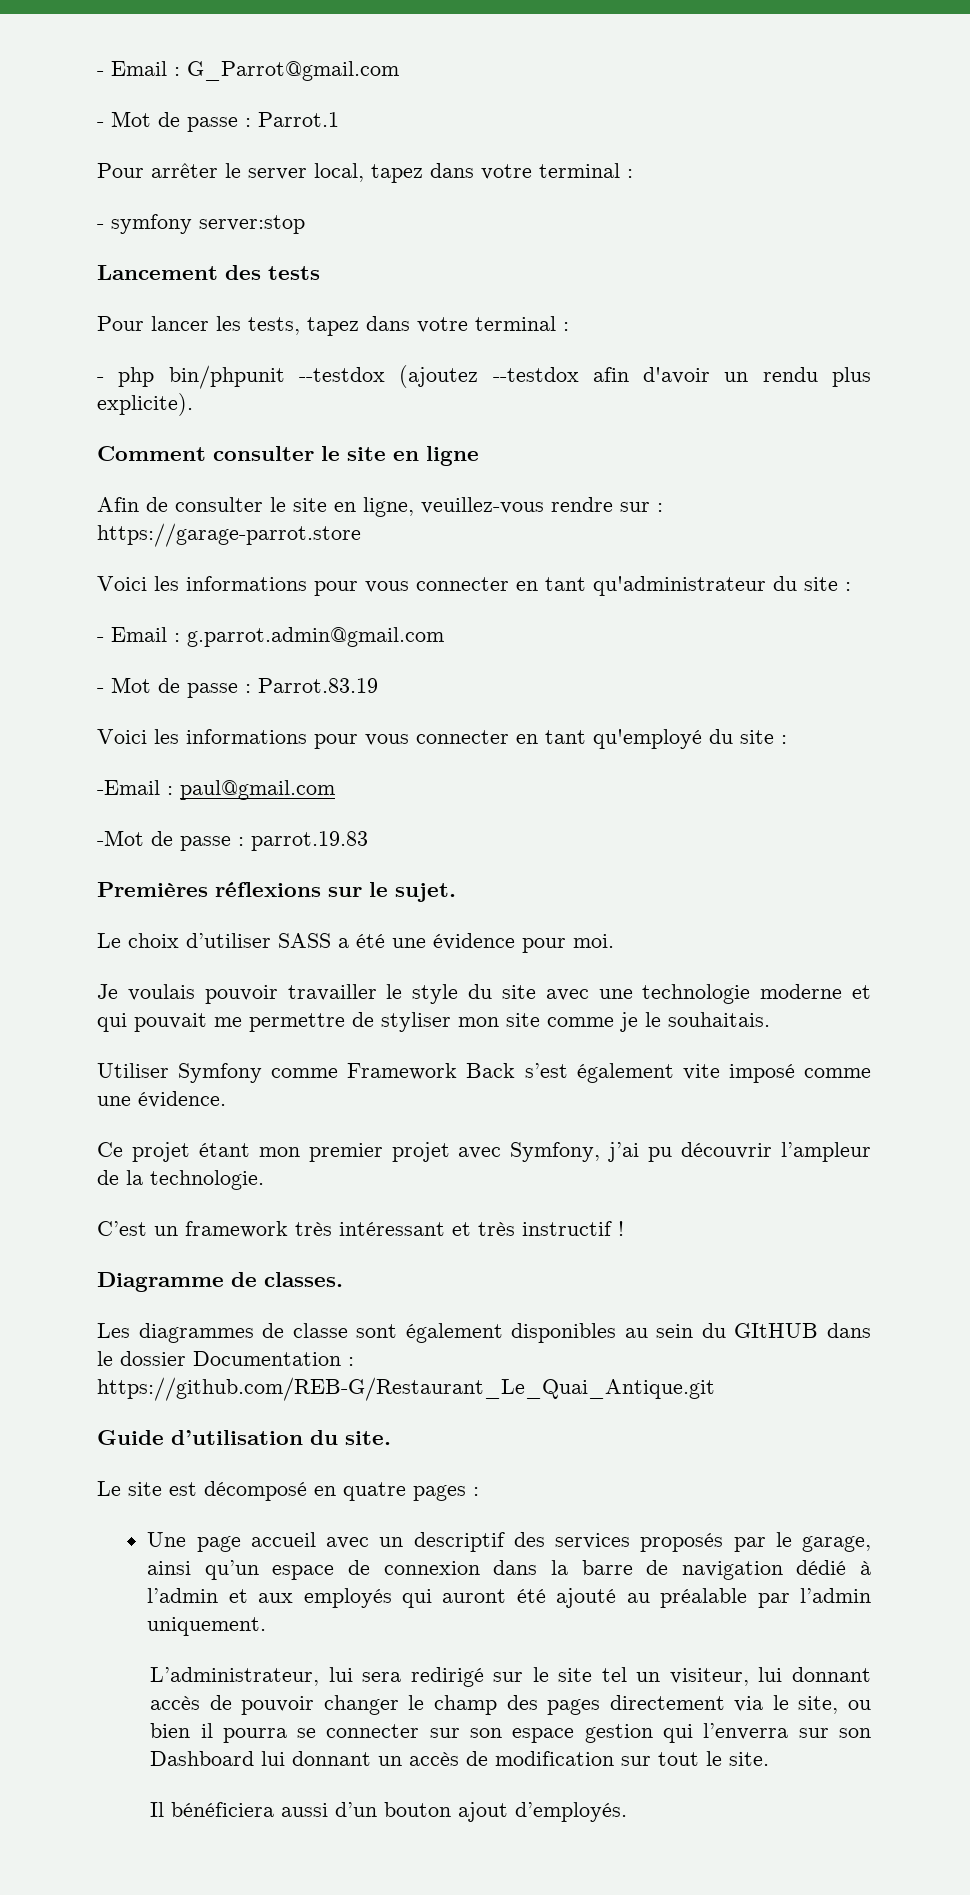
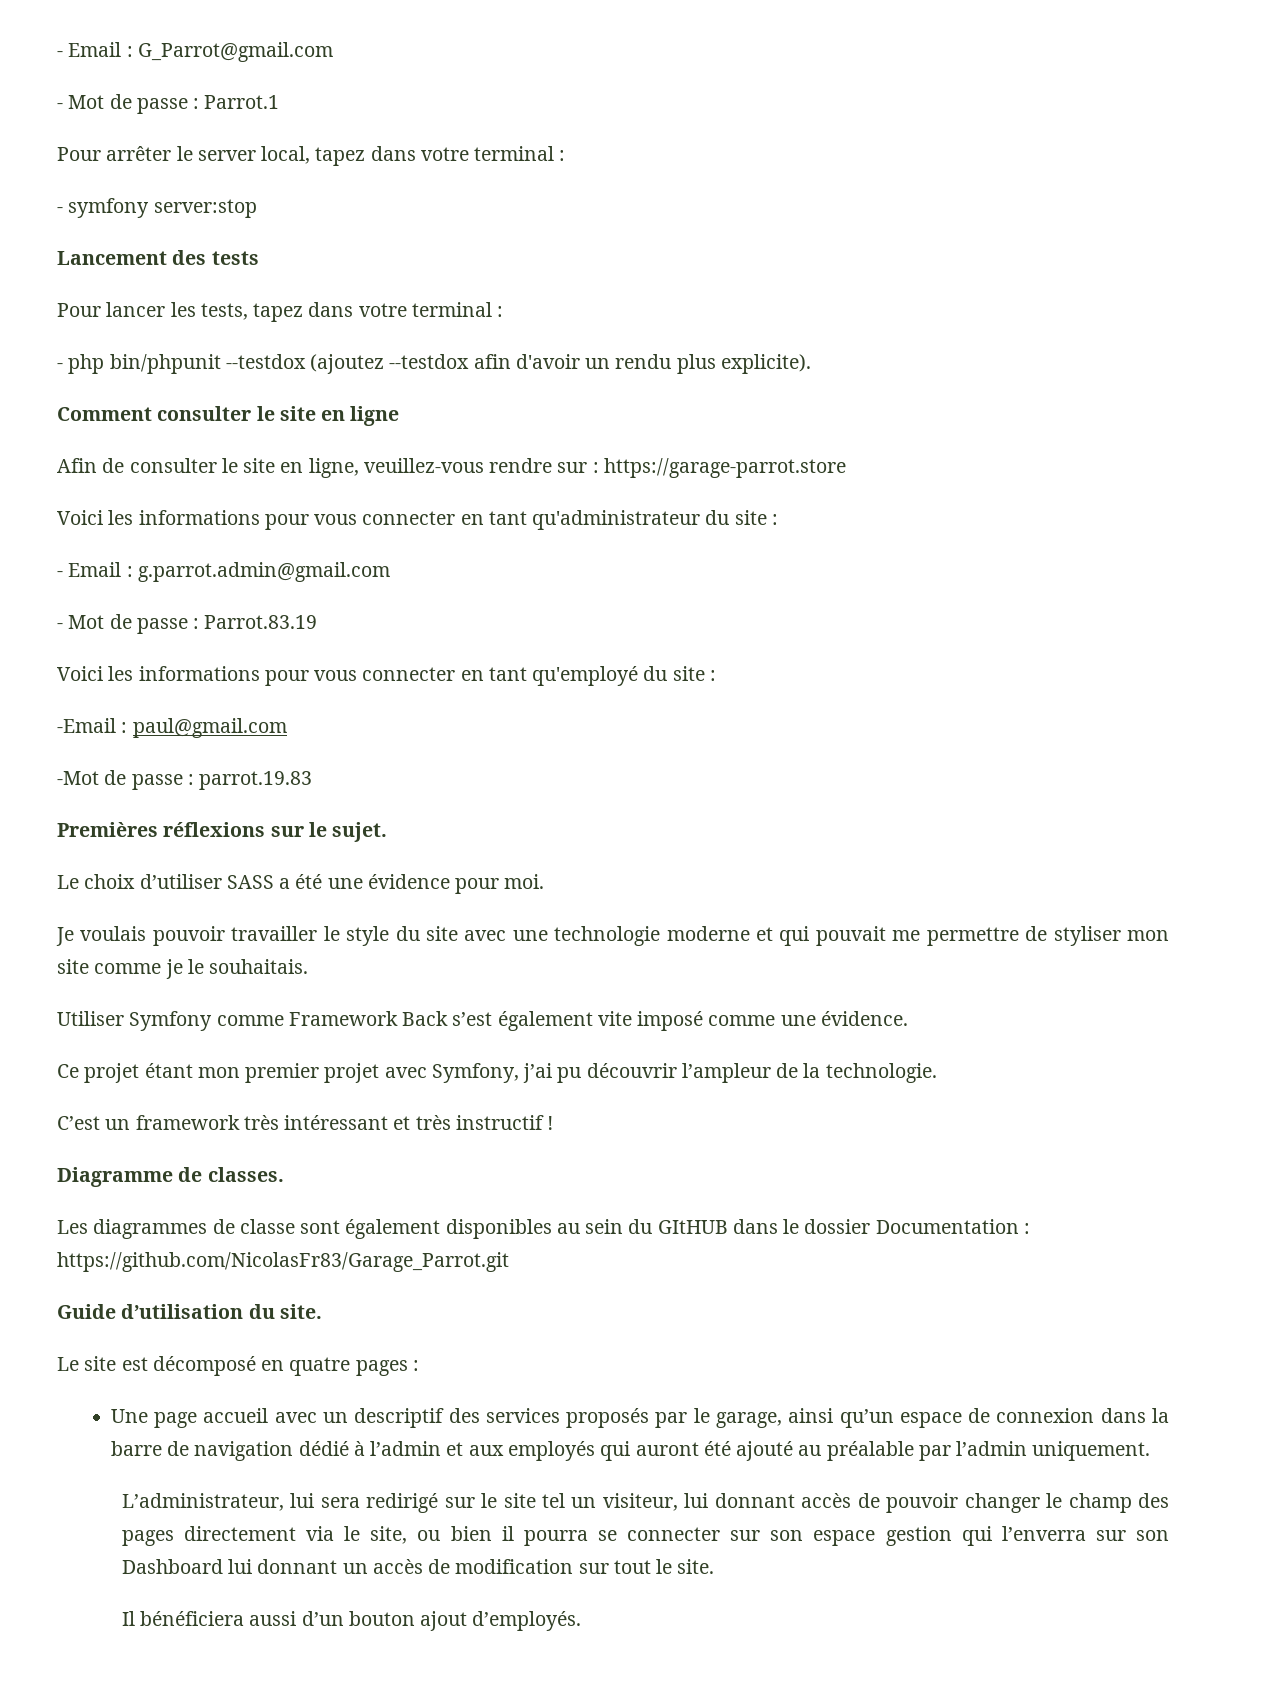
[97,1377,715,1401] https://github.com/REB-G/Restaurant_Le_Quai_Antique.git -> [57,1252,509,1272] https://github.com/NicolasFr83/Garage_Parrot.git

